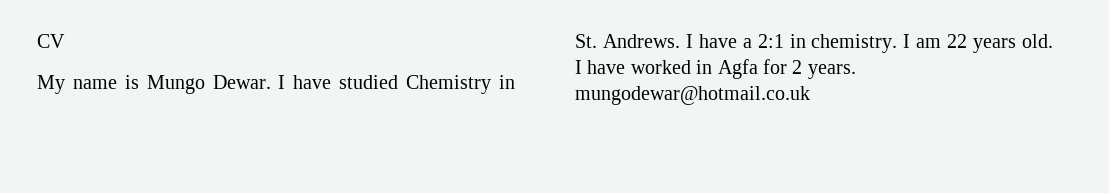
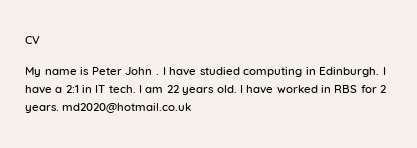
[146,75,515,94] [575,34,680,48] Mungo Dewar. I have studied Chemistry in St. Andrews. -> [91,67,380,77] Peter John . I have studied computing in Edinburgh.
[811,34,898,53] chemistry. -> [95,85,136,93] IT tech.
[717,59,758,79] Agfa -> [334,85,358,93] RBS
[575,86,810,105] mungodewar@hotmail.co.uk -> [62,103,192,113] md2020@hotmail.co.uk

